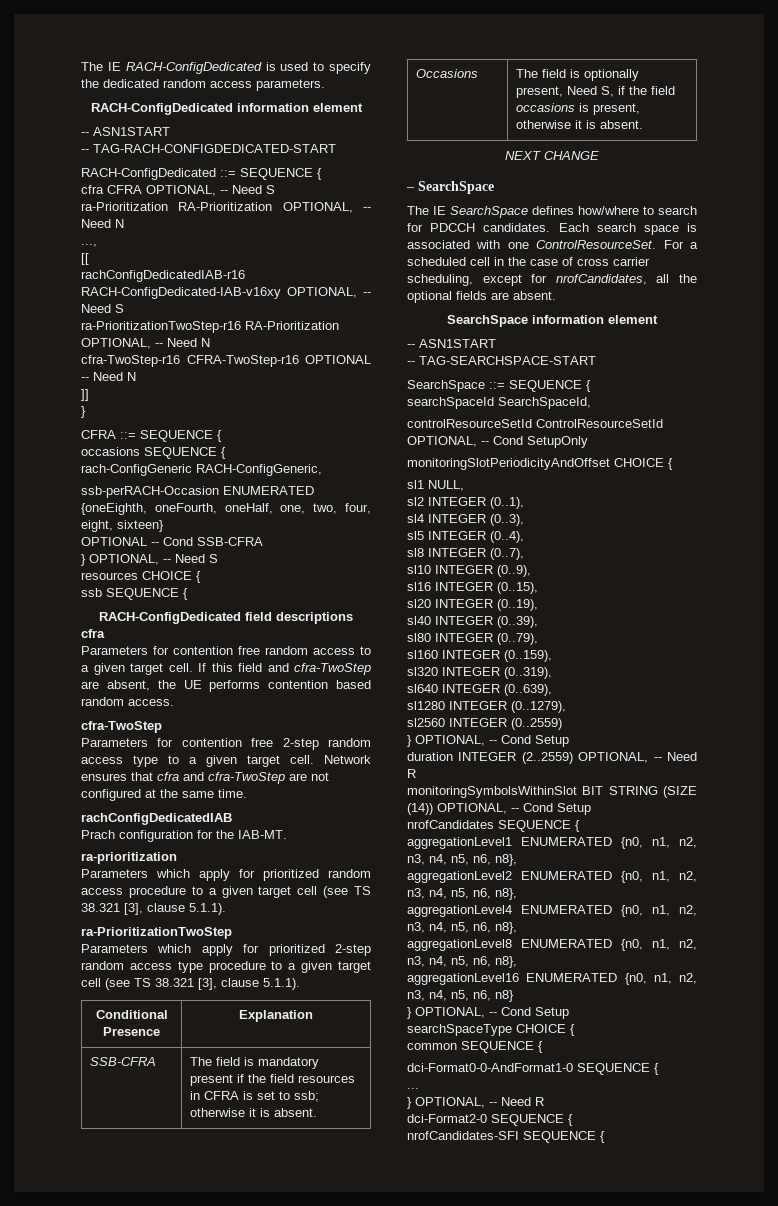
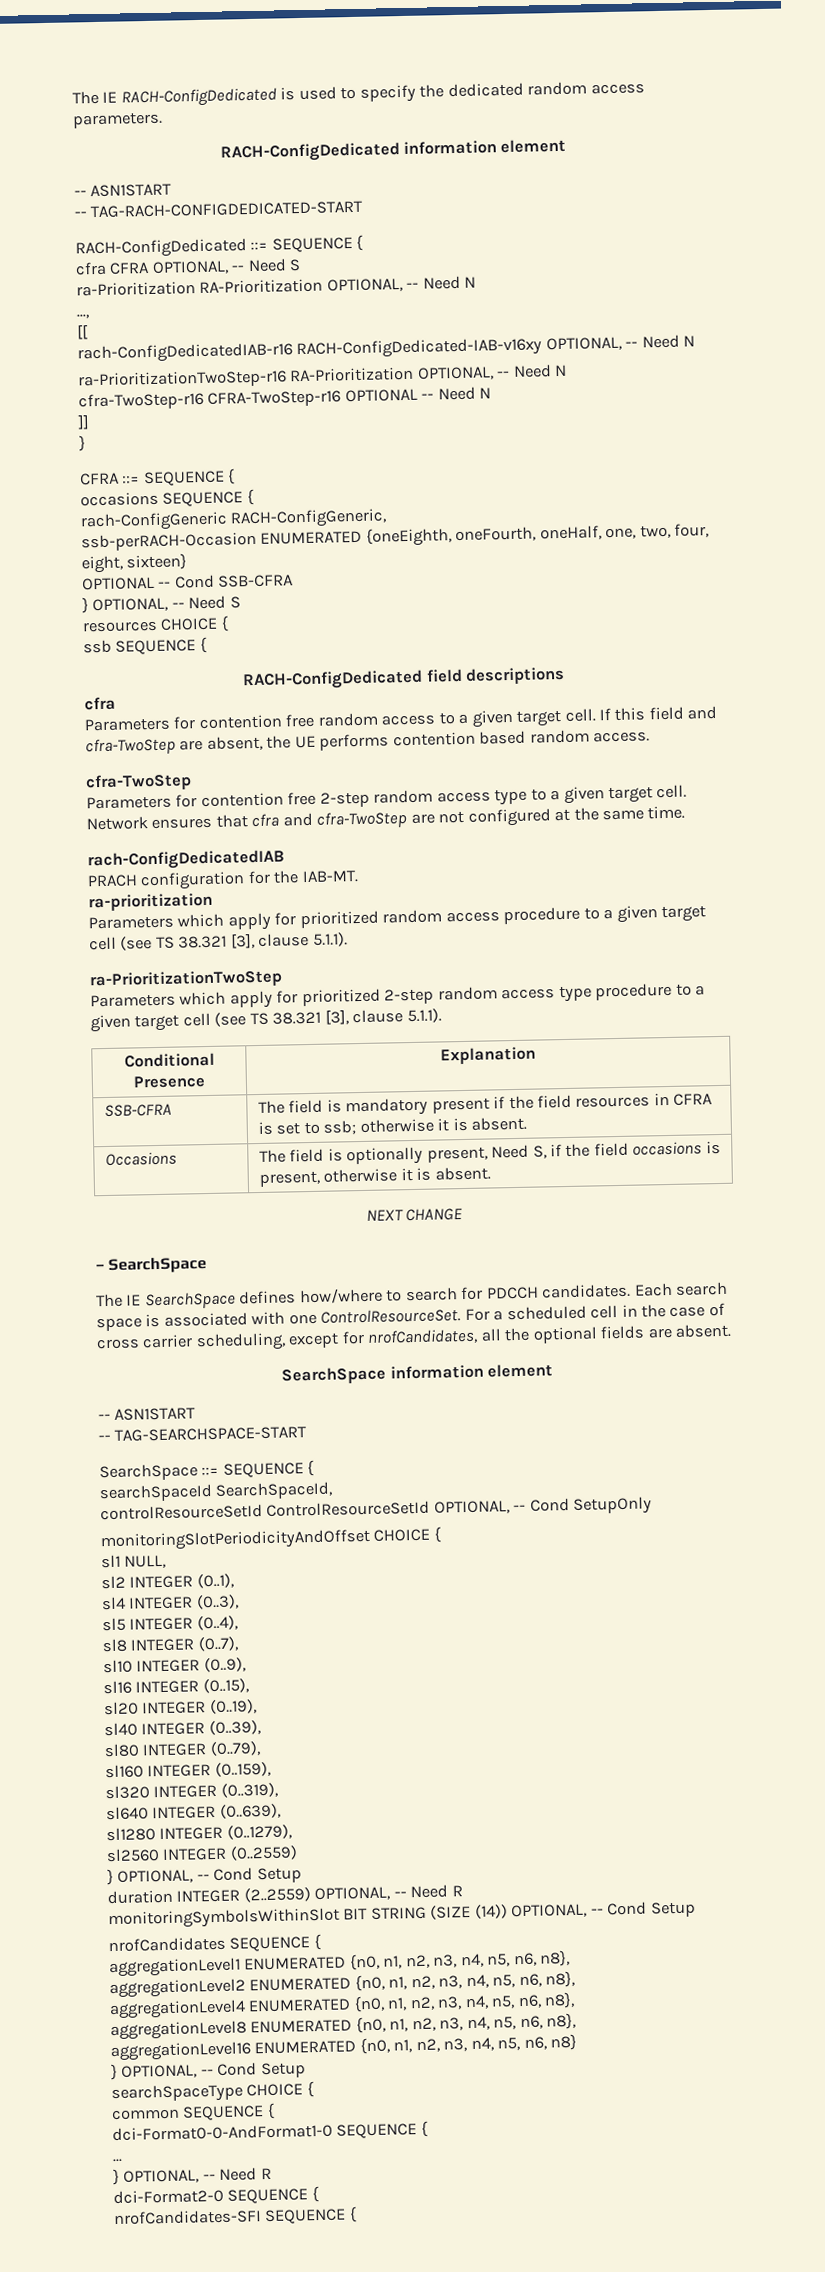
[81,270,245,282] rachConfigDedicatedIAB-r16 -> [77,342,293,364] rach-ConfigDedicatedIAB-r16
[115,304,124,313] S -> [683,335,696,347] N
[81,813,232,825] [81,830,115,839] rachConfigDedicatedIAB // Prach -> [87,849,285,871] [87,874,138,888] rach-ConfigDedicatedIAB // PRACH

